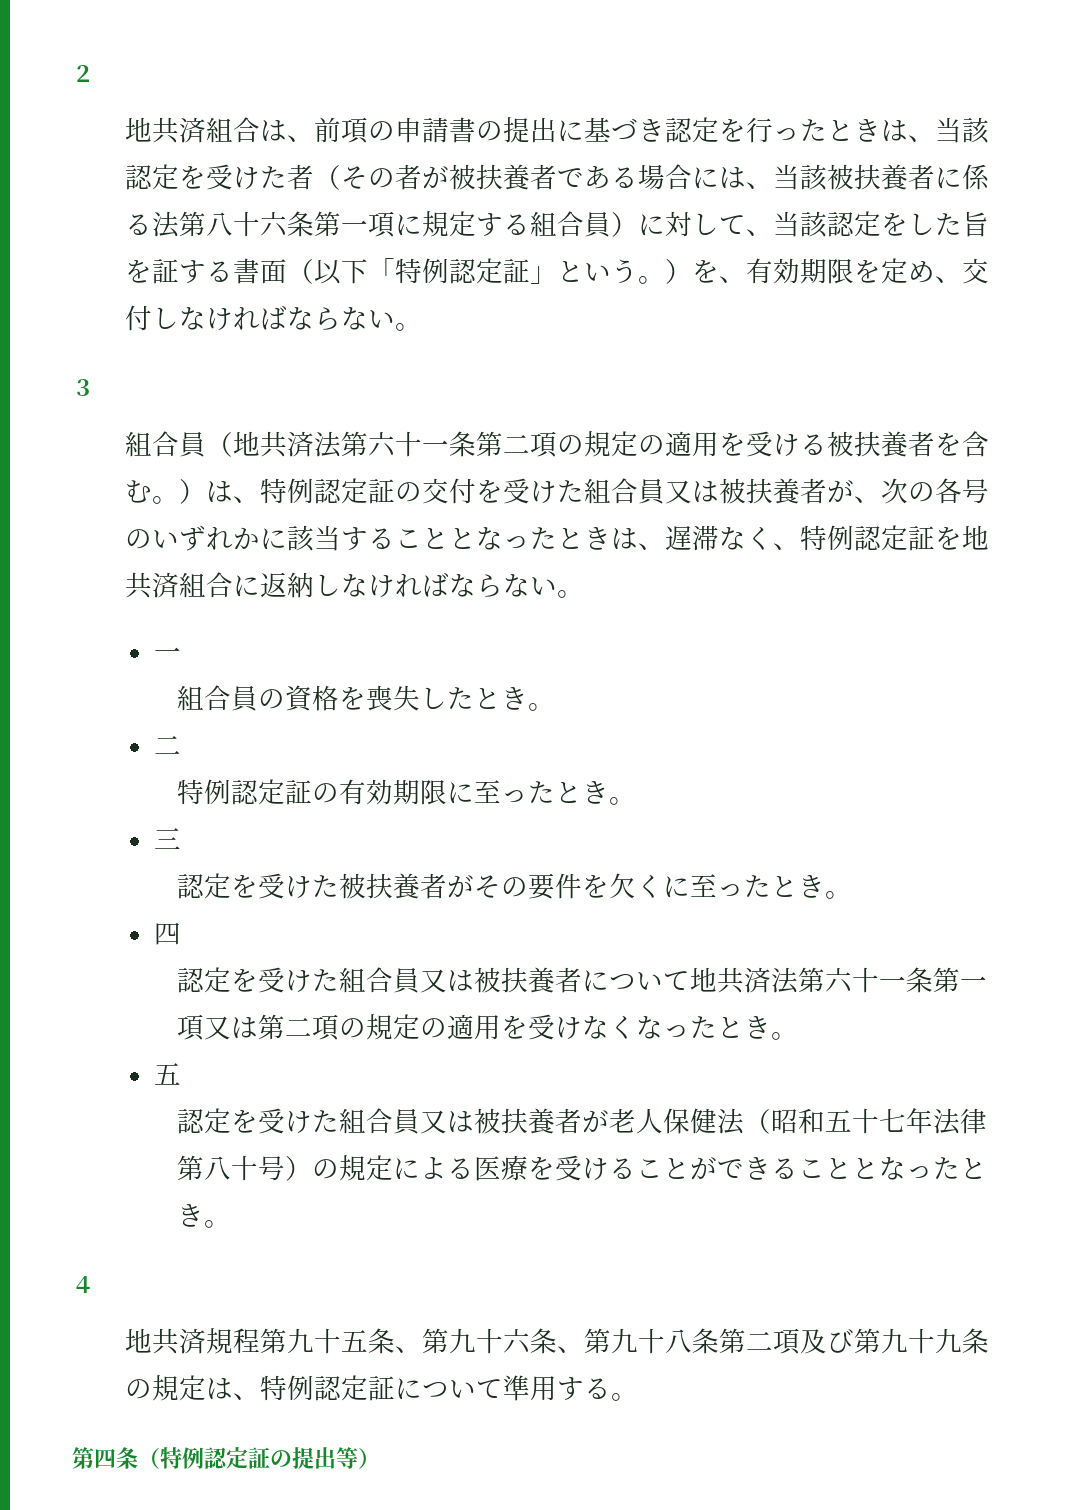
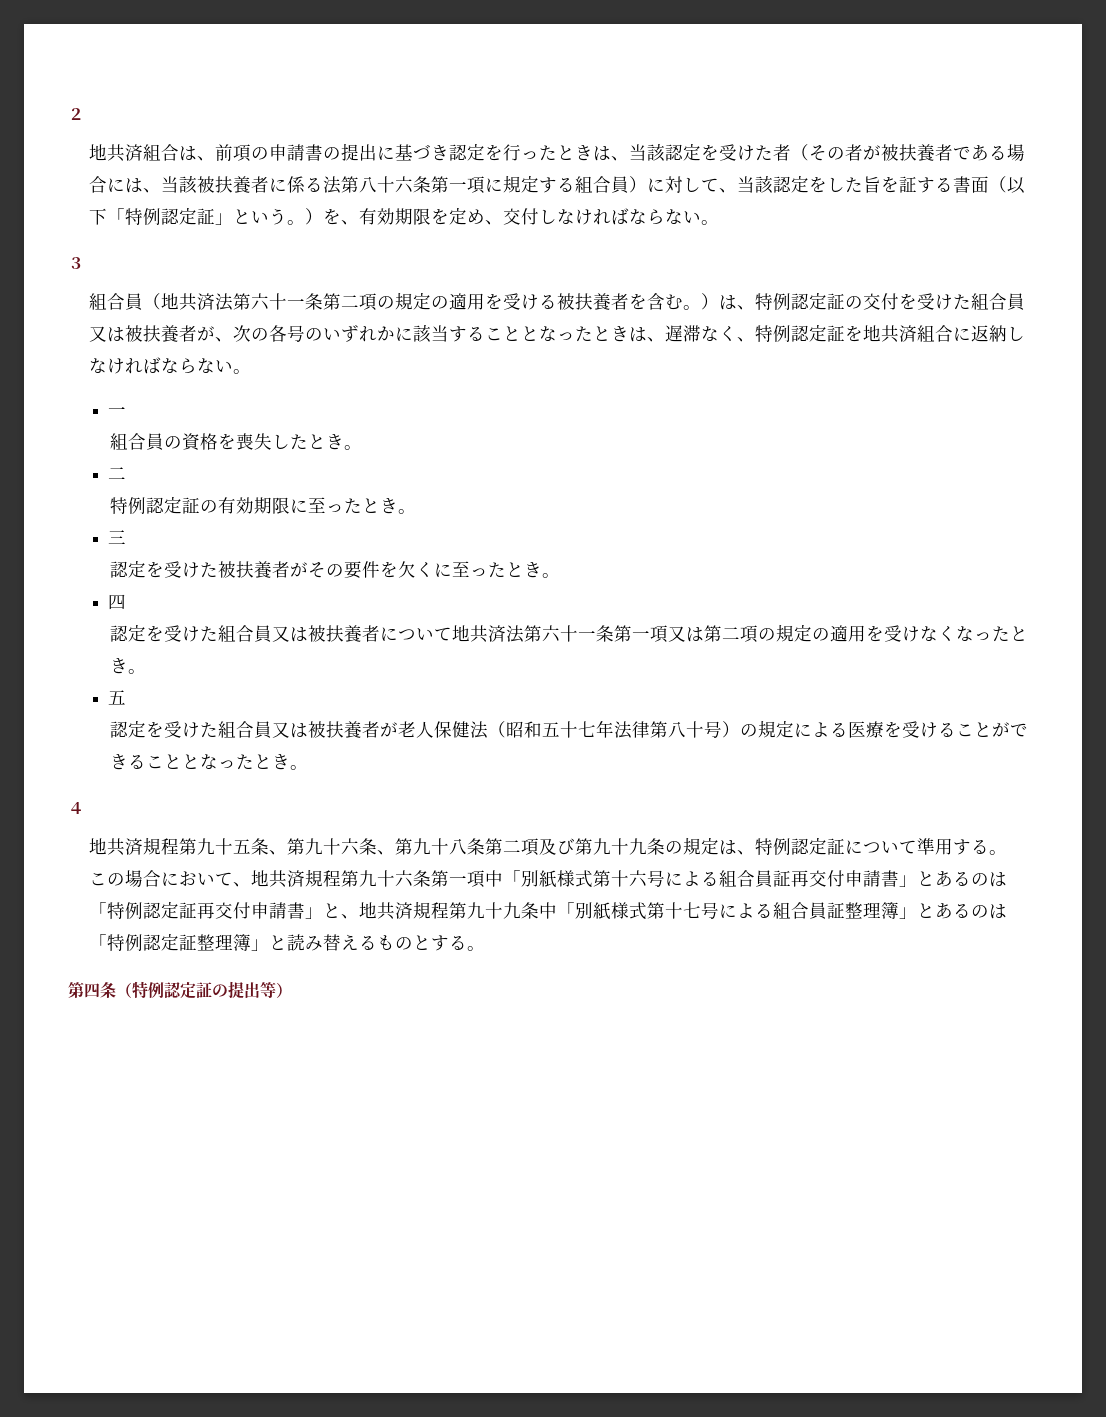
(638, 1397) none -> [89,869,1008,888] [89,901,1008,920] [89,933,486,952] // この場合において、地共済規程第九十六条第一項中「別紙様式第十六号による組合員証再交付申請書」とあるのは「特例認定証再交付申請書」と、地共済規程第九十九条中「別紙様式第十七号による組合員証整理簿」とあるのは「特例認定証整理簿」と読み替えるものとする。

